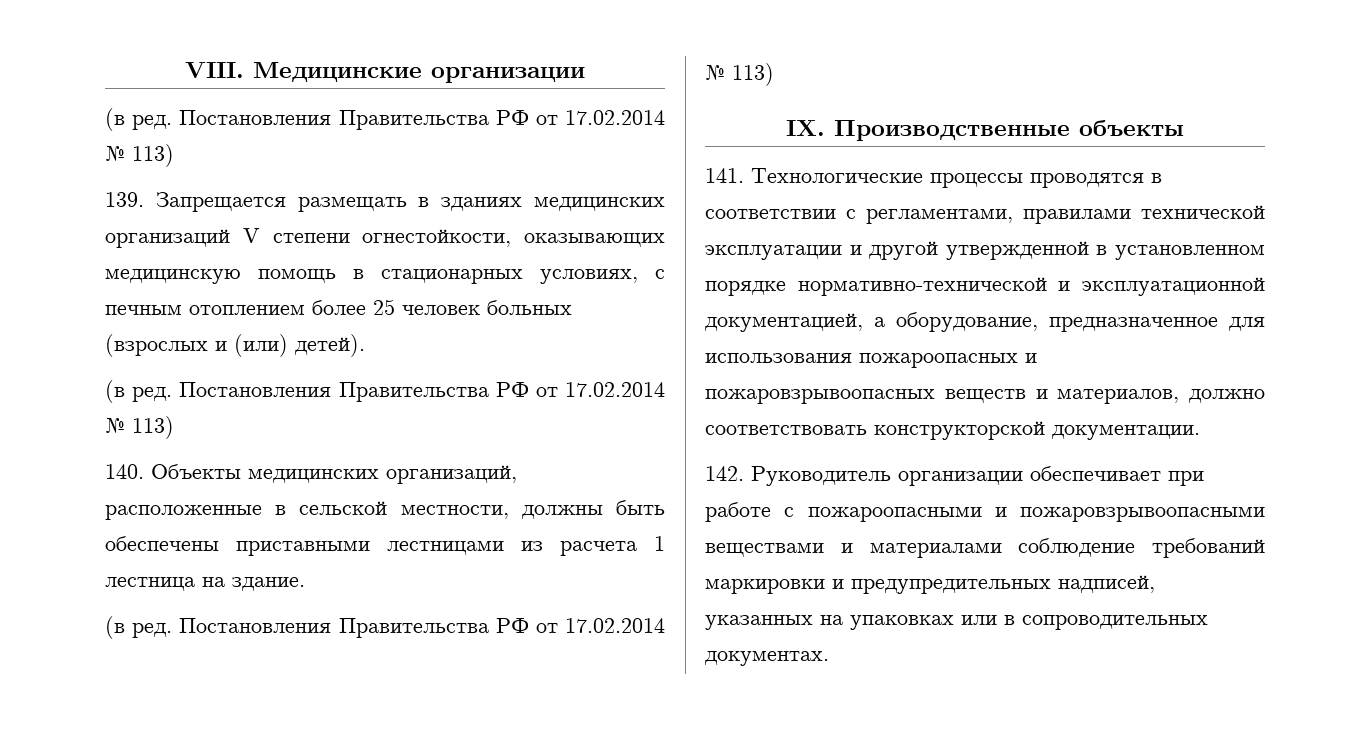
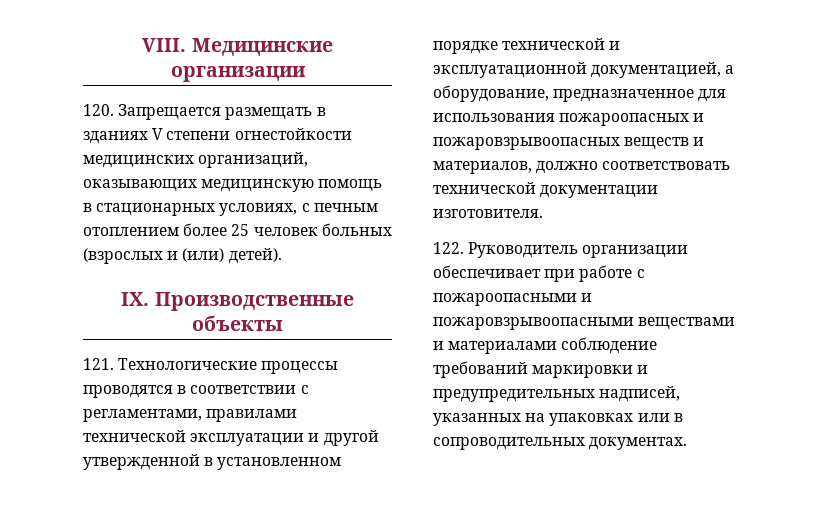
[105,108,665,131] [105,144,174,167] [105,192,665,212] [105,228,512,248] (в ред. Постановления Правительства РФ от 17.02.2014 № 113) // 139. Запрещается размещать в зданиях медицинских организаций V степени огнестойкости, -> [83,104,326,120] [83,128,352,144] [83,152,309,168] 120. Запрещается размещать в зданиях V степени огнестойкости медицинских организаций,
[105,380,665,403] [105,416,174,439] [105,464,517,484] [105,500,665,520] [105,536,665,556] [105,577,305,591] [105,616,665,639] [705,63,774,86] // (в ред. Постановления Правительства РФ от 17.02.2014 № 113) // 140. Объекты медицинских организаций, расположенные в сельской местности, должны быть обеспечены приставными лестницами из расчета 1 лестница на здание. // (в ред. Постановления Правительства РФ от 17.02.2014 № 113) -> (282, 256) none
[705,168,744,183] 141. -> [83,358,114,370] 121.
[797,277,1047,296] нормативно-технической -> [502,38,606,50] технической
[874,421,1200,440] [705,466,744,481] конструкторской документации. // 142. -> [433,182,659,198] [433,209,543,218] [433,242,464,254] технической документации изготовителя. // 122.

